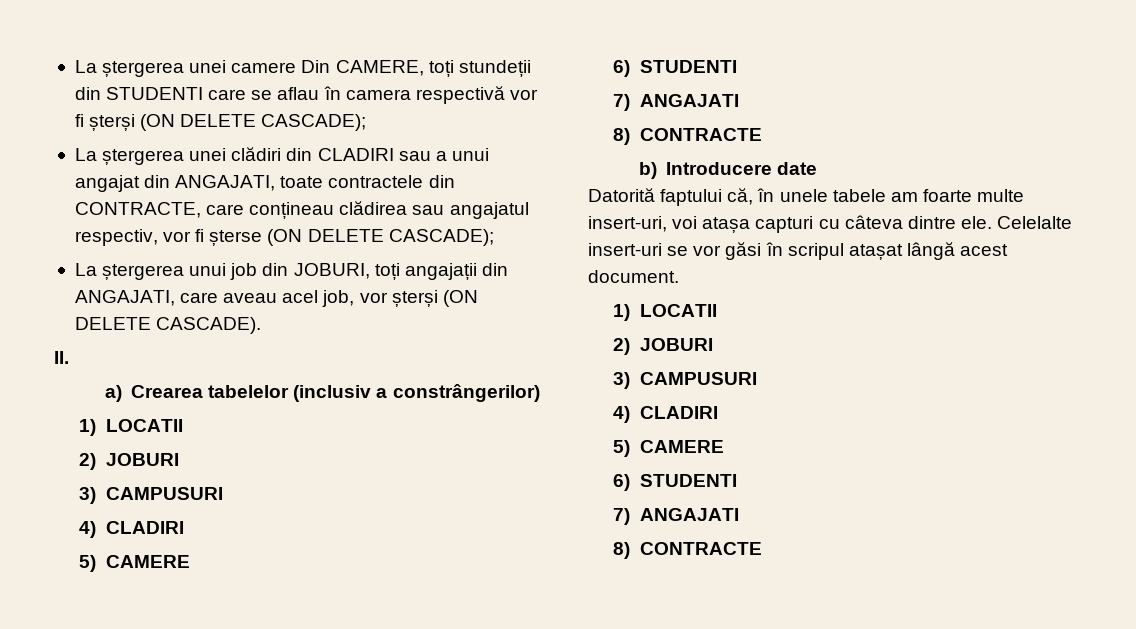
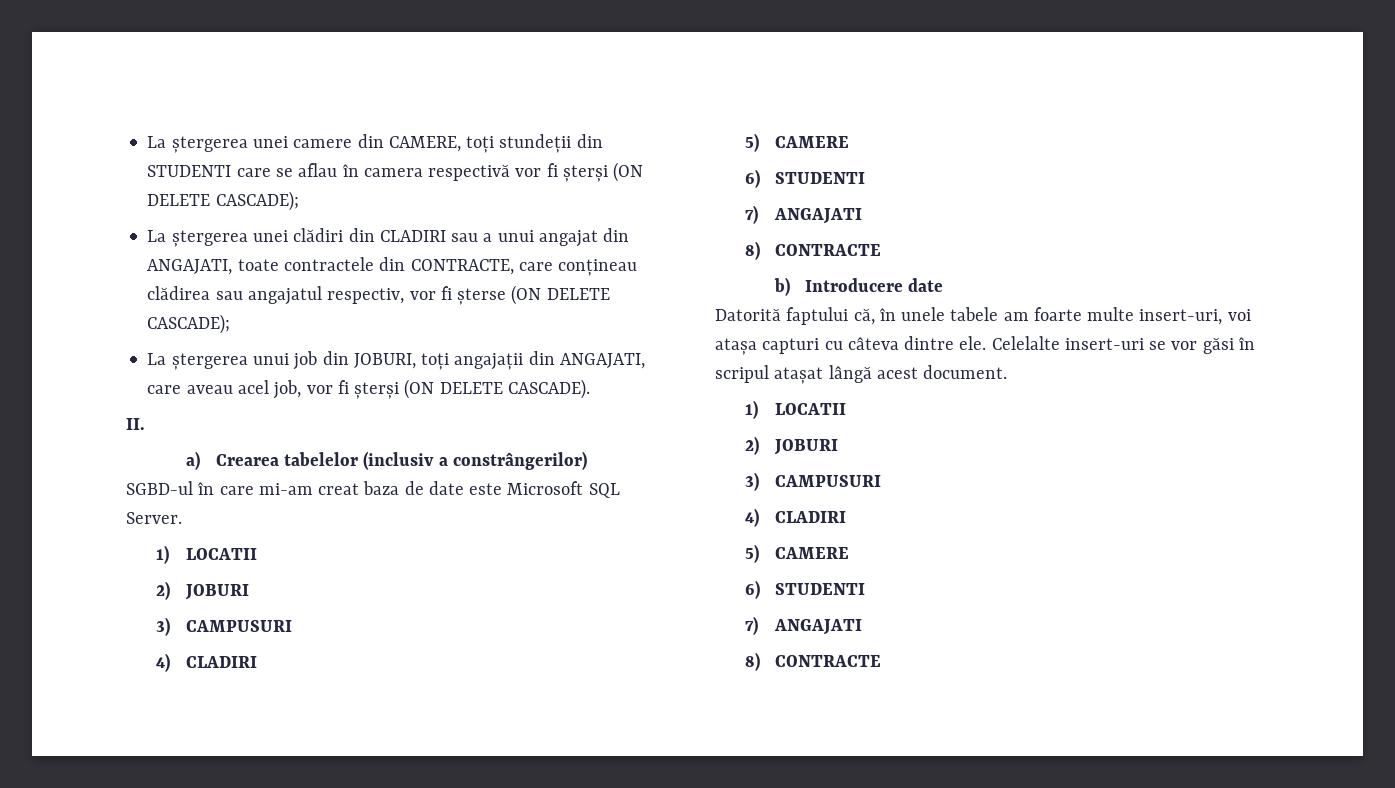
[301,60,331,73] Din -> [357,134,384,148] din
(388, 297) none -> [337,380,349,394] fi
(540, 393) none -> [126,481,620,498] [126,512,182,524] // SGBD-ul în care mi-am creat baza de date este Microsoft SQL Server.

